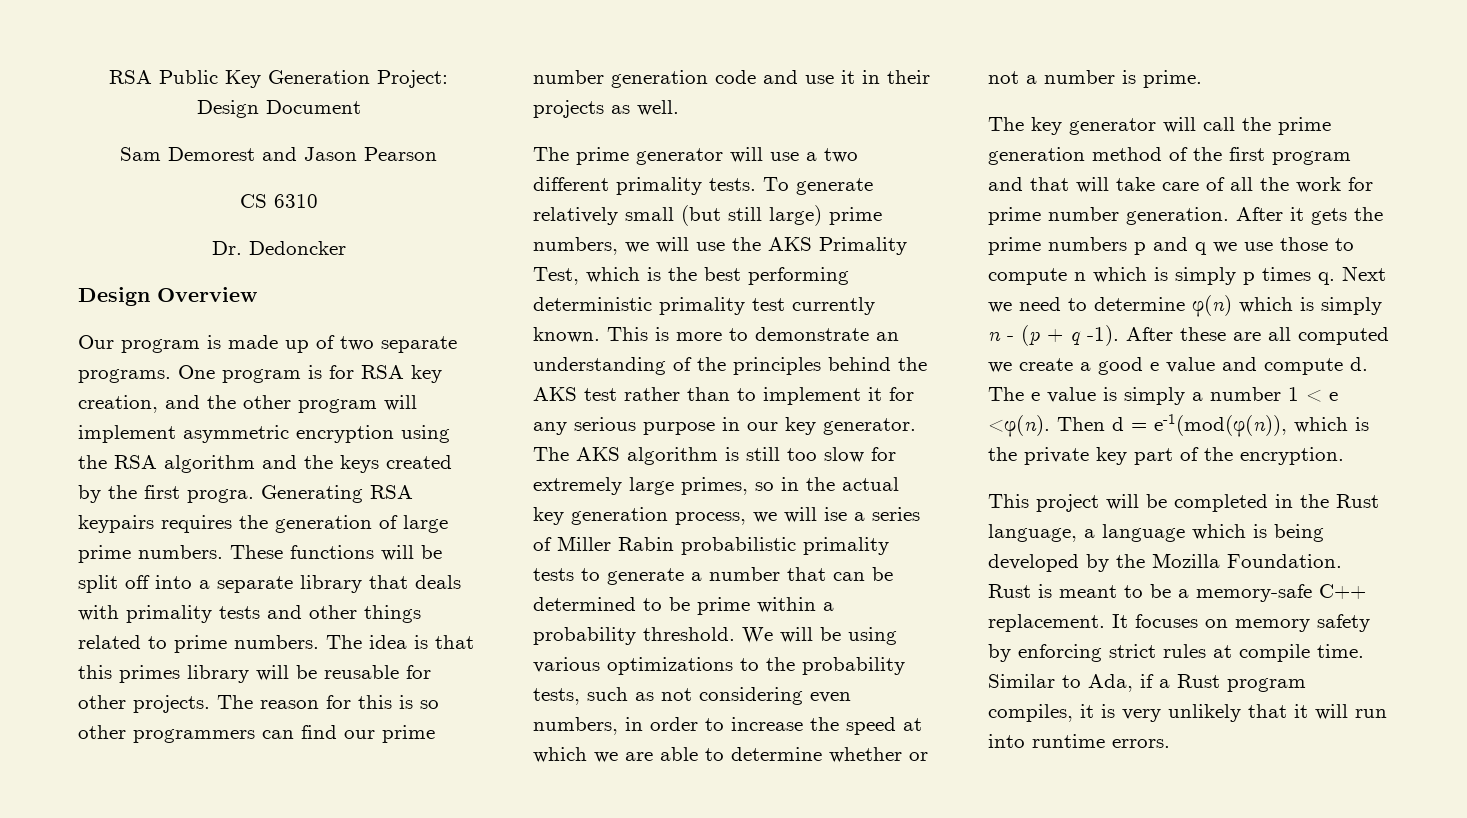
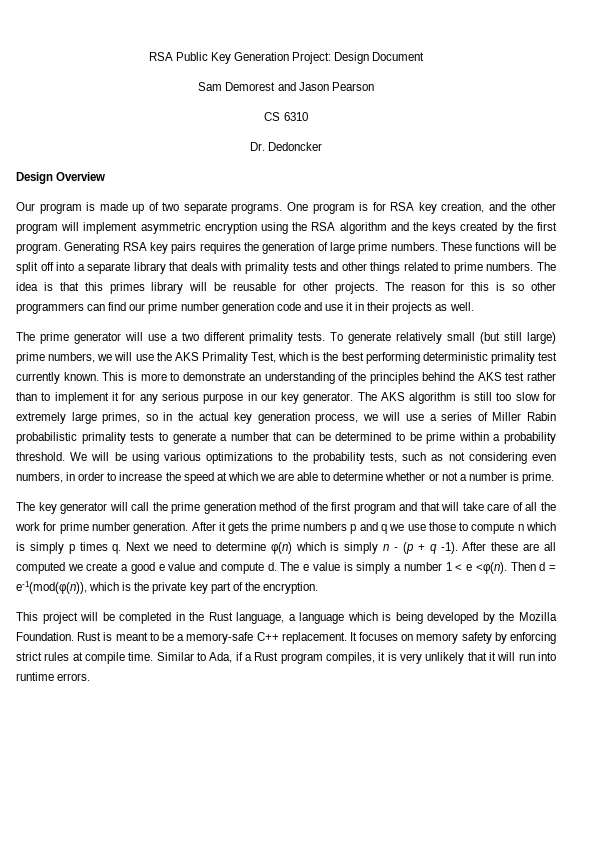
[187,489,254,503] progra. -> [16,243,61,254] program.
[78,515,154,533] keypairs -> [150,242,197,254] key pairs
[824,507,847,521] ise -> [406,414,425,421] use

